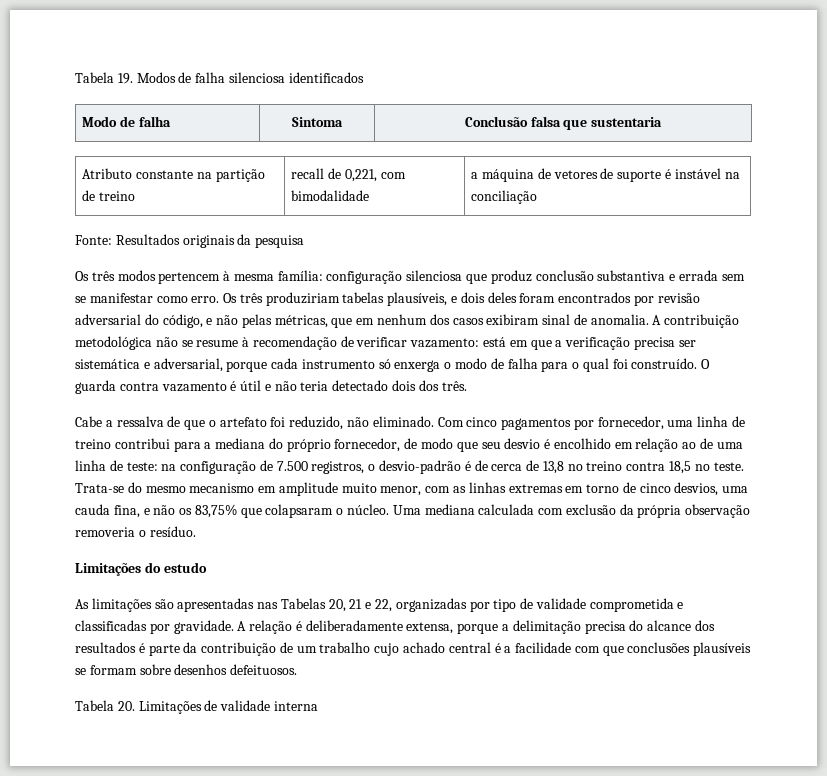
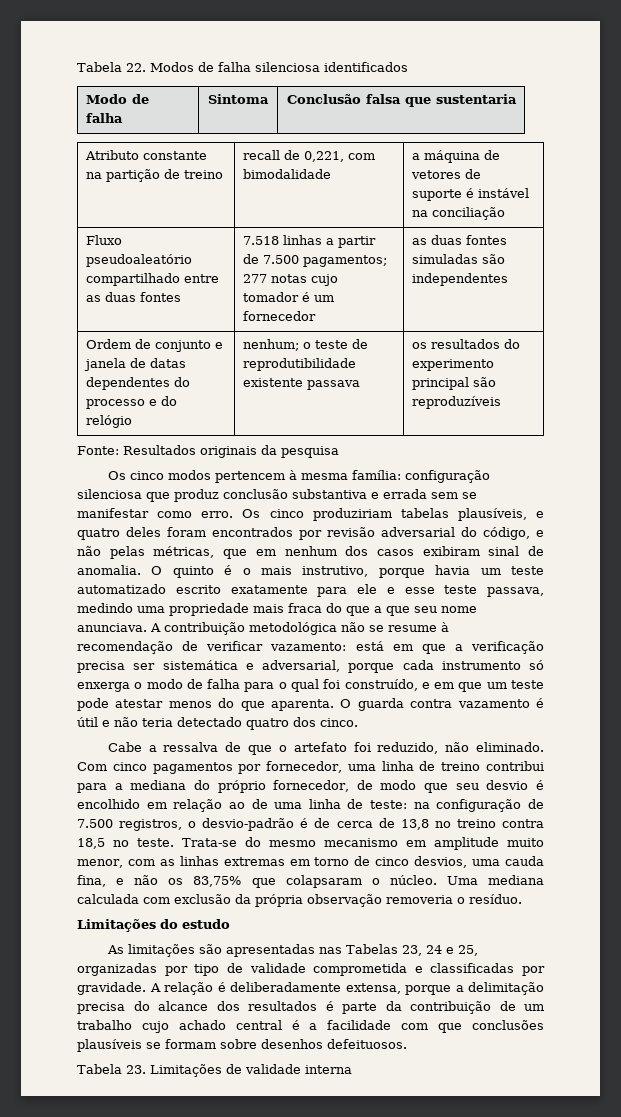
[75,72,133,84] Tabela 19. -> [77,62,146,72] Tabela 22.
(538, 197) none -> [86,235,123,245] [86,254,193,267] [86,273,220,286] [86,292,182,302] [243,235,377,248] [243,254,388,267] [243,274,339,286] [243,292,335,302] [243,311,317,321] [412,235,508,245] [412,254,506,264] [412,273,509,286] [86,339,224,352] [84,358,187,371] [86,377,191,390] [86,396,178,409] [86,415,133,428] [243,339,369,351] [243,358,357,371] [243,378,361,390] [412,339,521,349] [412,359,495,371] [412,377,497,390] [412,396,502,409] // Fluxo pseudoaleatório compartilhado entre as duas fontes | 7.518 linhas a partir de 7.500 pagamentos; 277 notas cujo tomador é um fornecedor | as duas fontes simuladas são independentes // Ordem de conjunto e janela de datas dependentes do processo e do relógio | nenhum; o teste de reprodutibilidade existente passava | os resultados do experimento principal são reproduzíveis
[91,271,115,281] três -> [129,471,164,480] cinco
[239,293,263,303] três -> [269,509,304,518] cinco
[460,292,485,303] dois -> [77,528,120,540] quatro
(649, 319) none -> [151,565,544,578] [77,584,544,597] [77,603,477,616] [77,623,147,632] O quinto é o mais instrutivo, porque havia um teste automatizado escrito exatamente para ele e esse teste passava, medindo uma propriedade mais fraca do que a que seu nome anunciava.
[631,358,698,369] construído. -> [344,679,544,692] [77,698,334,711] construído, e em que um teste pode atestar menos do que aparenta.
[392,380,467,391] dois dos três. -> [246,717,358,730] quatro dos cinco.
[328,599,393,612] 20, 21 e 22, -> [401,945,478,956] 23, 24 e 25,
[117,701,135,711] 20. -> [126,1065,146,1074] 23.

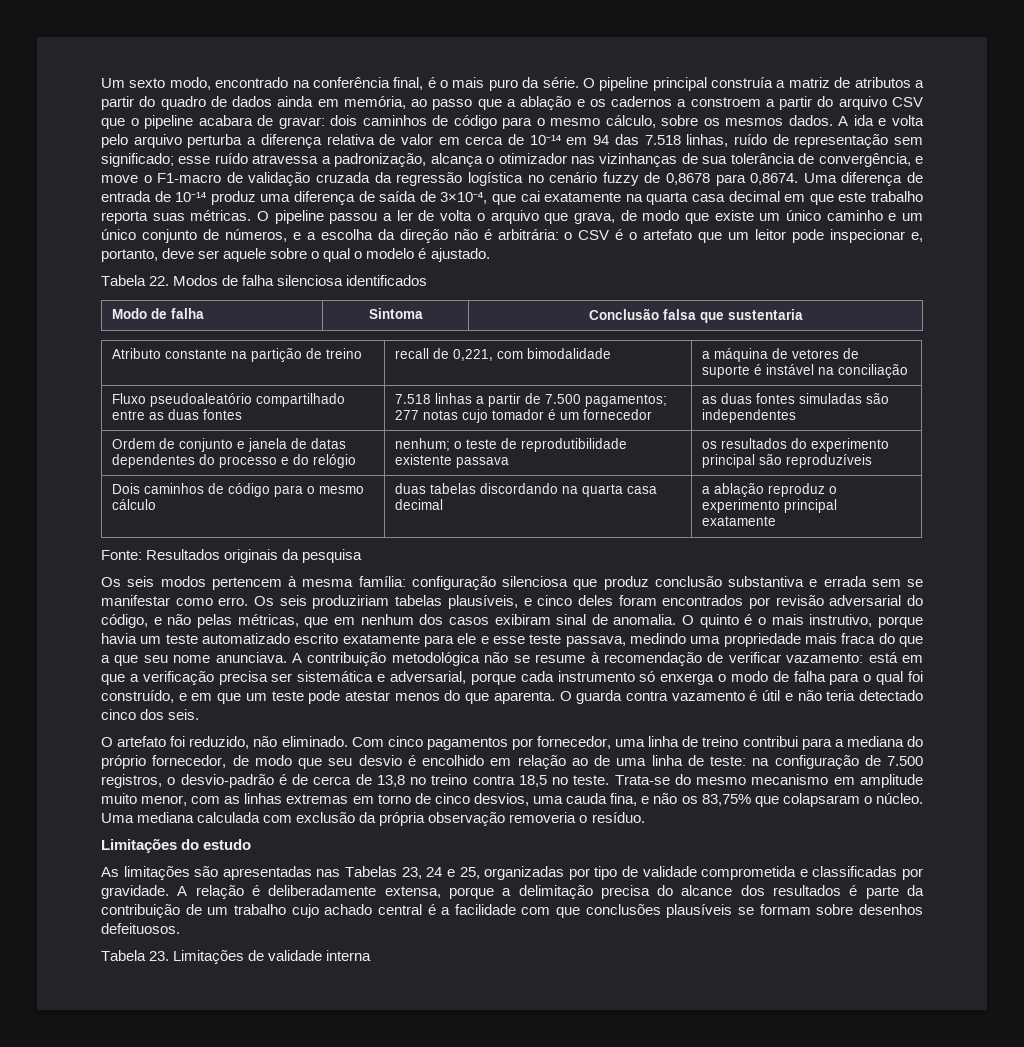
(77, 67) none -> [101,77,925,91] [101,96,923,110] [101,115,924,129] [101,134,924,148] [101,153,923,167] [101,172,923,186] [101,191,924,205] [101,210,923,224] [101,229,924,243] [101,248,490,262] Um sexto modo, encontrado na conferência final, é o mais puro da série. O pipeline principal construía a matriz de atributos a partir do quadro de dados ainda em memória, ao passo que a ablação e os cadernos a constroem a partir do arquivo CSV que o pipeline acabara de gravar: dois caminhos de código para o mesmo cálculo, sobre os mesmos dados. A ida e volta pelo arquivo perturba a diferença relativa de valor em cerca de 10⁻¹⁴ em 94 das 7.518 linhas, ruído de representação sem significado; esse ruído atravessa a padronização, alcança o otimizador nas vizinhanças de sua tolerância de convergência, e move o F1-macro de validação cruzada da regressão logística no cenário fuzzy de 0,8678 para 0,8674. Uma diferença de entrada de 10⁻¹⁴ produz uma diferença de saída de 3×10⁻⁴, que cai exatamente na quarta casa decimal em que este trabalho reporta suas métricas. O pipeline passou a ler de volta o arquivo que grava, de modo que existe um único caminho e um único conjunto de números, e a escolha da direção não é arbitrária: o CSV é o artefato que um leitor pode inspecionar e, portanto, deve ser aquele sobre o qual o modelo é ajustado. //
(502, 402) none -> [112,483,365,497] [112,499,157,510] [395,483,658,497] [395,499,444,510] [702,483,838,497] [702,499,838,513] [702,516,777,526] // Dois caminhos de código para o mesmo cálculo | duas tabelas discordando na quarta casa decimal | a ablação reproduz o experimento principal exatamente
[129,471,164,480] cinco -> [127,576,155,587] seis
[269,509,304,518] cinco -> [279,595,307,606] seis
[77,528,120,540] quatro -> [537,595,573,606] cinco
[246,717,358,730] [107,742,287,755] quatro dos cinco. // Cabe a ressalva de que o -> [101,709,200,720] [101,737,113,747] cinco dos seis. // O

